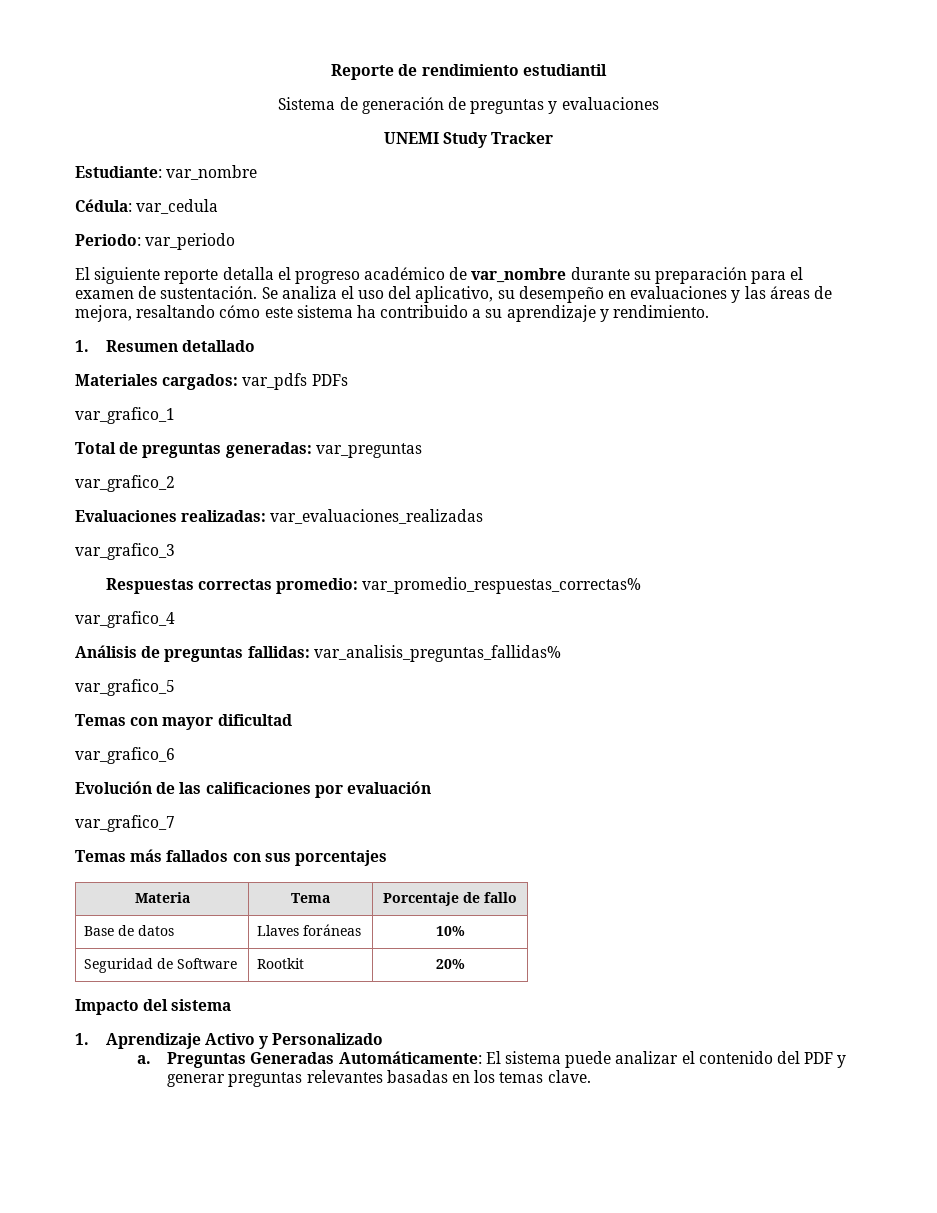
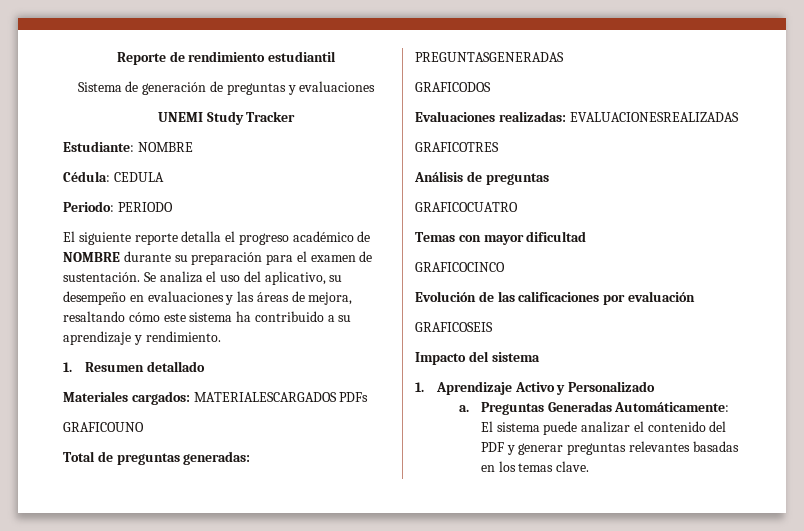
[166,165,258,180] var_nombre -> [137,142,193,152] NOMBRE
[136,199,219,214] var_cedula -> [113,172,164,182] CEDULA
[145,233,236,250] var_periodo -> [117,202,173,212] PERIODO
[471,268,567,283] var_nombre -> [63,252,120,262] NOMBRE
[242,373,308,390] var_pdfs -> [193,392,337,402] MATERIALESCARGADOS
[75,407,175,424] var_grafico_1 -> [63,422,144,432] GRAFICOUNO
[315,443,422,458] [75,475,175,492] var_preguntas // var_grafico_2 -> [415,52,564,62] [415,82,491,92] PREGUNTASGENERADAS // GRAFICODOS
[270,509,484,524] [75,543,175,560] [105,577,642,594] [75,611,175,628] var_evaluaciones_realizadas // var_grafico_3 // Respuestas correctas promedio: var_promedio_respuestas_correctas% // var_grafico_4 -> [569,112,739,122] [415,142,499,152] EVALUACIONESREALIZADAS // GRAFICOTRES
[247,645,561,662] [75,679,175,696] fallidas: var_analisis_preguntas_fallidas% // var_grafico_5 -> [415,202,518,212] // GRAFICOCUATRO
[75,747,175,764] var_grafico_6 -> [415,262,505,272] GRAFICOCINCO
[75,815,175,832] [75,849,387,866] [134,892,190,903] [291,893,330,903] [383,892,517,906] [83,925,174,936] [256,924,361,936] [435,926,465,936] [83,958,237,973] [256,958,304,969] [435,959,465,969] var_grafico_7 // Temas más fallados con sus porcentajes // Materia | Tema | Porcentaje de fallo // Base de datos | Llaves foráneas | 10% // Seguridad de Software | Rootkit | 20% -> [415,322,493,332] GRAFICOSEIS

